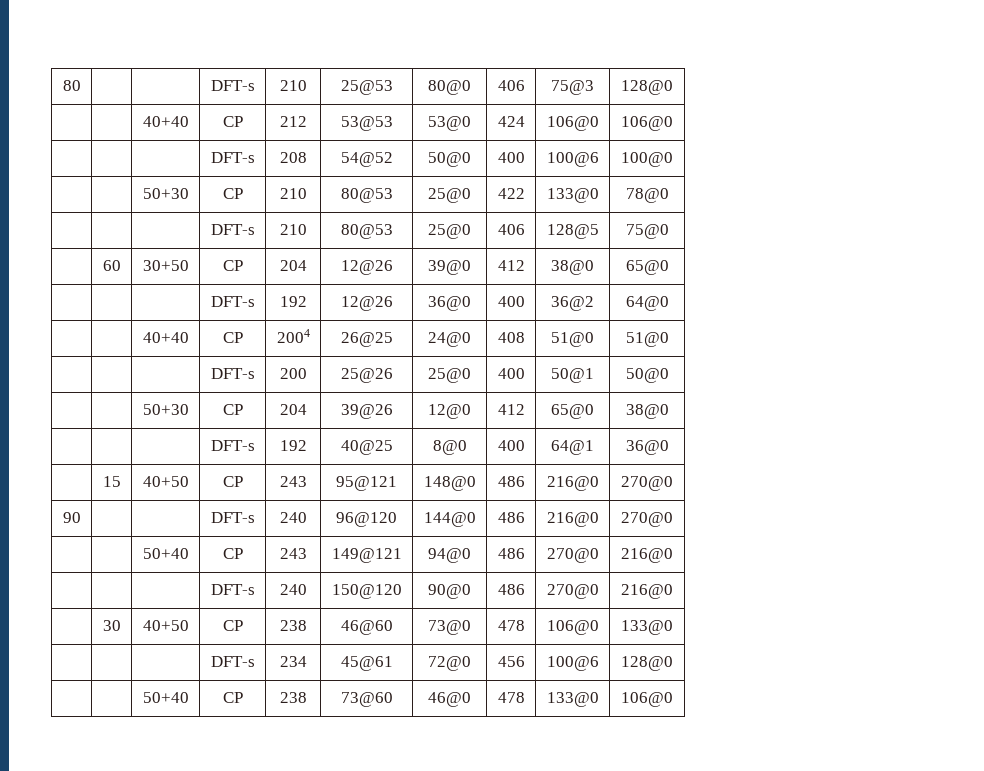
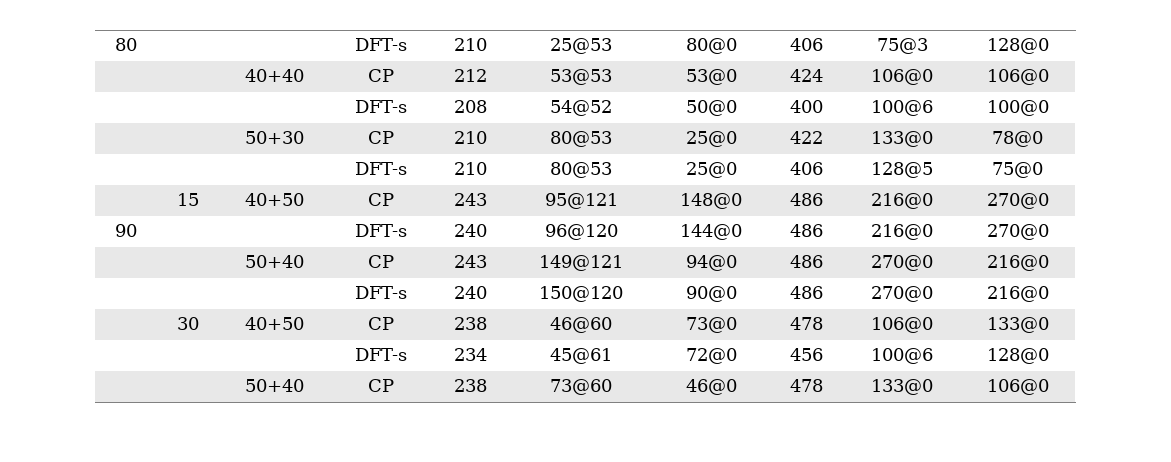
[102,260,121,271] [142,260,189,271] [222,260,243,271] [279,260,307,271] [340,260,393,275] [428,260,471,275] [497,260,525,271] [551,260,594,275] [625,260,669,275] [210,296,255,307] [279,296,307,307] [340,296,393,311] [428,296,471,311] [497,296,525,307] [551,296,594,311] [625,296,669,311] [142,332,189,343] [222,332,243,343] [276,329,310,343] [340,332,393,347] [428,332,471,347] [497,332,525,343] [551,332,594,347] [625,332,669,347] [210,368,255,379] [279,368,307,379] [340,368,393,383] [428,368,471,383] [497,368,525,379] [551,368,594,383] [625,368,669,383] [142,404,189,415] [222,404,243,415] [279,404,307,415] [340,404,393,419] [428,404,471,419] [497,404,525,415] [551,404,594,419] [625,404,669,419] [210,440,255,451] [279,440,307,451] [340,440,393,455] [432,440,467,455] [497,440,525,451] [551,440,594,455] [625,440,669,455] // | 60 | 30+50 | CP | 204 | 12@26 | 39@0 | 412 | 38@0 | 65@0 // | | | DFT-s | 192 | 12@26 | 36@0 | 400 | 36@2 | 64@0 // | | 40+40 | CP | 2004 | 26@25 | 24@0 | 408 | 51@0 | 51@0 // | | | DFT-s | 200 | 25@26 | 25@0 | 400 | 50@1 | 50@0 // | | 50+30 | CP | 204 | 39@26 | 12@0 | 412 | 65@0 | 38@0 // | | | DFT-s | 192 | 40@25 | 8@0 | 400 | 64@1 | 36@0 -> (1043, 170) none

